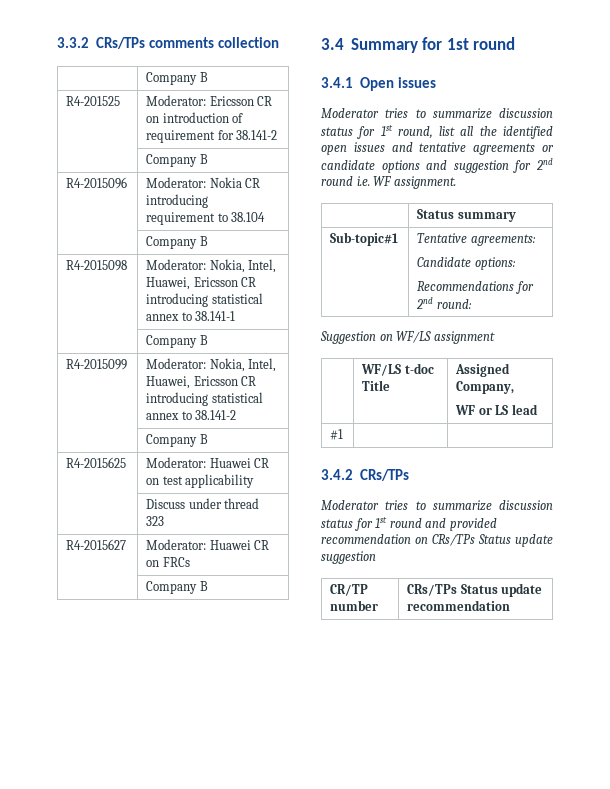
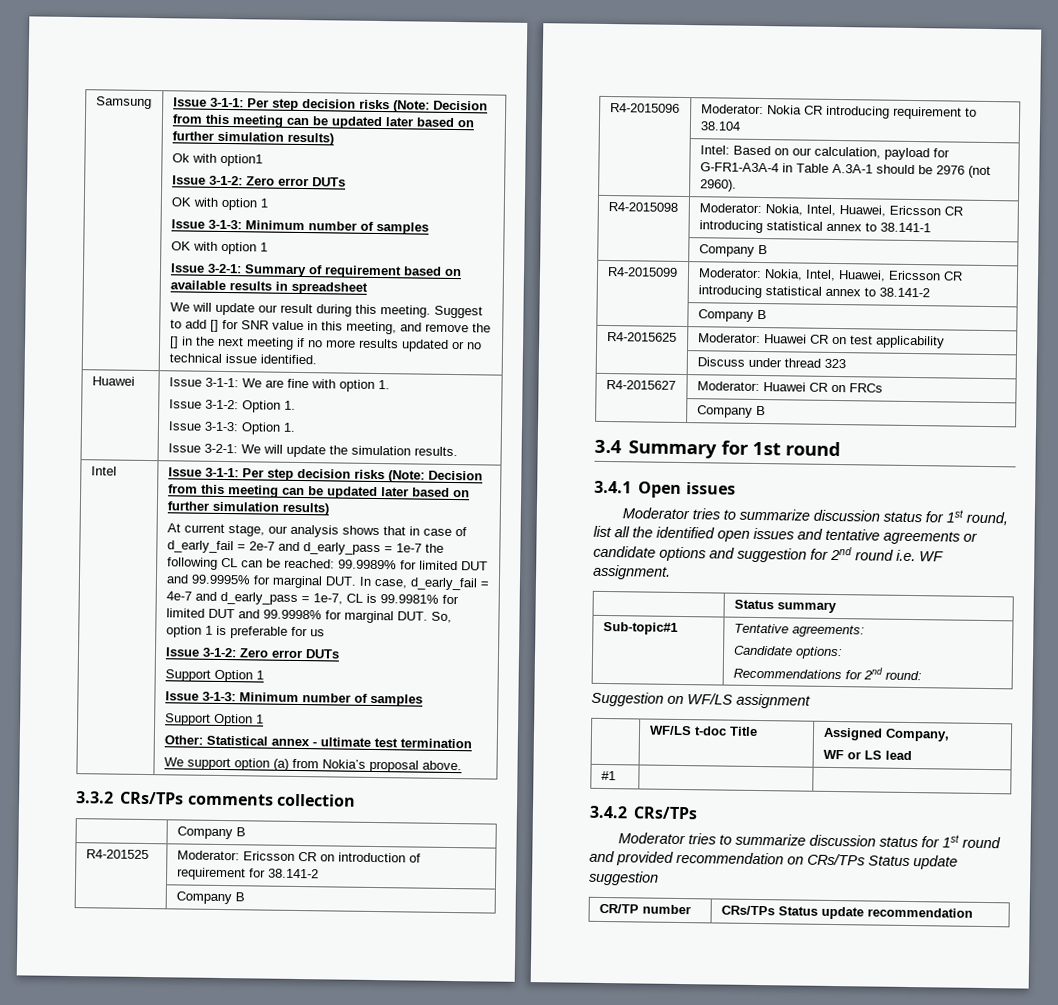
(57, 42) none -> [95,96,152,110] [172,97,488,113] [171,114,474,130] [171,131,334,146] [171,153,263,167] [171,175,346,187] [170,197,268,211] [170,219,429,235] [170,241,268,255] [169,263,462,279] [169,280,368,295] [169,302,483,319] [169,319,491,335] [168,336,482,352] [168,353,317,365] [91,376,135,386] [168,377,390,392] [168,399,296,413] [167,421,296,435] [167,443,458,458] [90,466,117,476] [167,467,483,483] [167,484,470,500] [166,501,329,516] [166,523,467,538] [166,540,444,556] [166,557,488,571] [165,574,489,591] [165,591,459,605] [165,608,452,624] [165,625,325,639] [164,647,340,659] [164,669,264,683] [164,691,423,707] [164,713,264,727] [163,735,472,749] [163,757,462,773] Samsung | Issue 3-1-1: Per step decision risks (Note: Decision from this meeting can be updated later based on further simulation results) // Ok with option1 // Issue 3-1-2: Zero error DUTs // OK with option 1 // Issue 3-1-3: Minimum number of samples // OK with option 1 // Issue 3-2-1: Summary of requirement based on available results in spreadsheet // We will update our result during this meeting. Suggest to add [] for SNR value in this meeting, and remove the [] in the next meeting if no more results updated or no technical issue identified. // Huawei | Issue 3-1-1: We are fine with option 1. // Issue 3-1-2: Option 1. // Issue 3-1-3: Option 1. // Issue 3-2-1: We will update the simulation results. // Intel | Issue 3-1-1: Per step decision risks (Note: Decision from this meeting can be updated later based on further simulation results) // At current stage, our analysis shows that in case of d_early_fail = 2e-7 and d_early_pass = 1e-7 the following CL can be reached: 99.9989% for limited DUT and 99.9995% for marginal DUT. In case, d_early_fail = 4e-7 and d_early_pass = 1e-7, CL is 99.9981% for limited DUT and 99.9998% for marginal DUT. So, option 1 is preferable for us // Issue 3-1-2: Zero error DUTs // Support Option 1 // Issue 3-1-3: Minimum number of samples // Support Option 1 // Other: Statistical annex - ultimate test termination // We support option (a) from Nokia’s proposal above. //
[146,236,208,249] Company B -> [699,145,950,161] [699,162,991,179] [699,179,737,192] Intel: Based on our calculation, payload for G-FR1-A3A-4 in Table A.3A-1 should be 2976 (not 2960).

